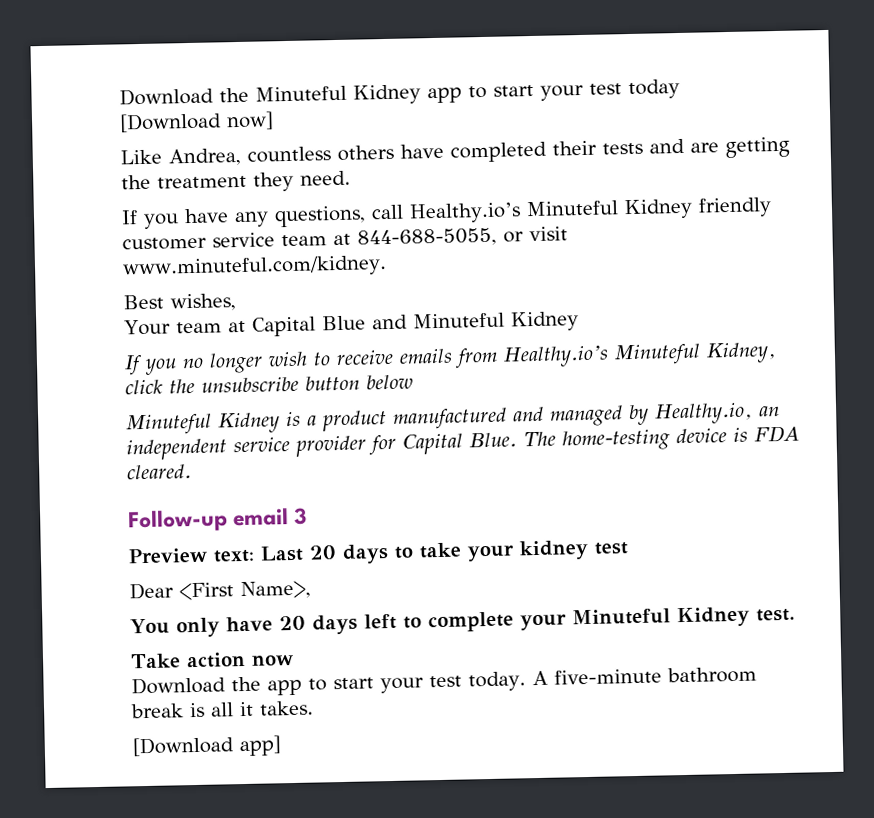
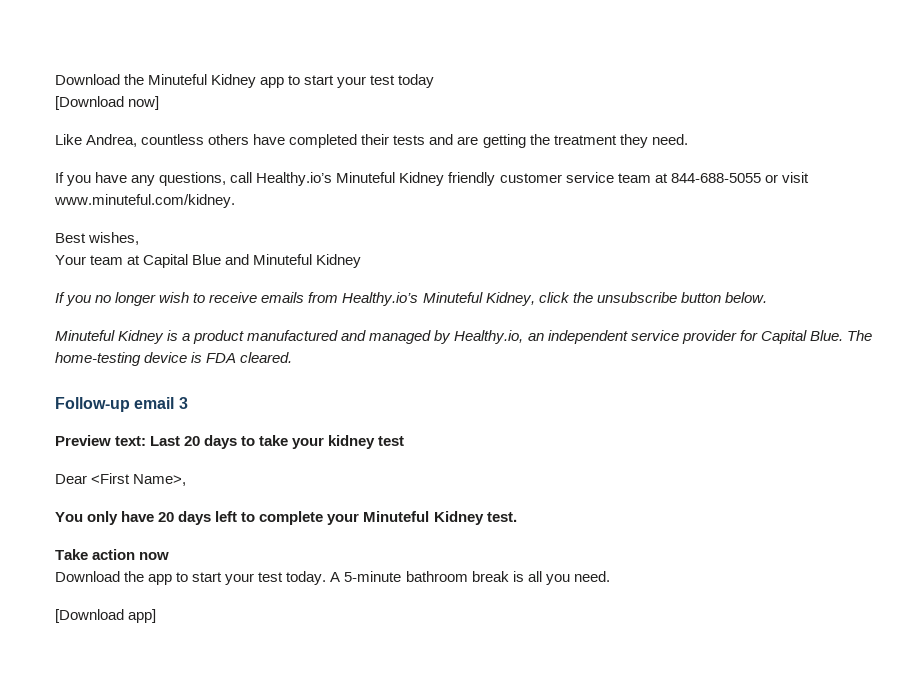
[357,227,497,248] 844-688-5055, -> [670,173,761,183] 844-688-5055
[366,374,413,390] below -> [724,292,767,303] below.
[553,668,662,685] five-minute -> [344,571,402,582] 5-minute
[239,700,314,717] it takes. -> [545,571,610,585] you need.

